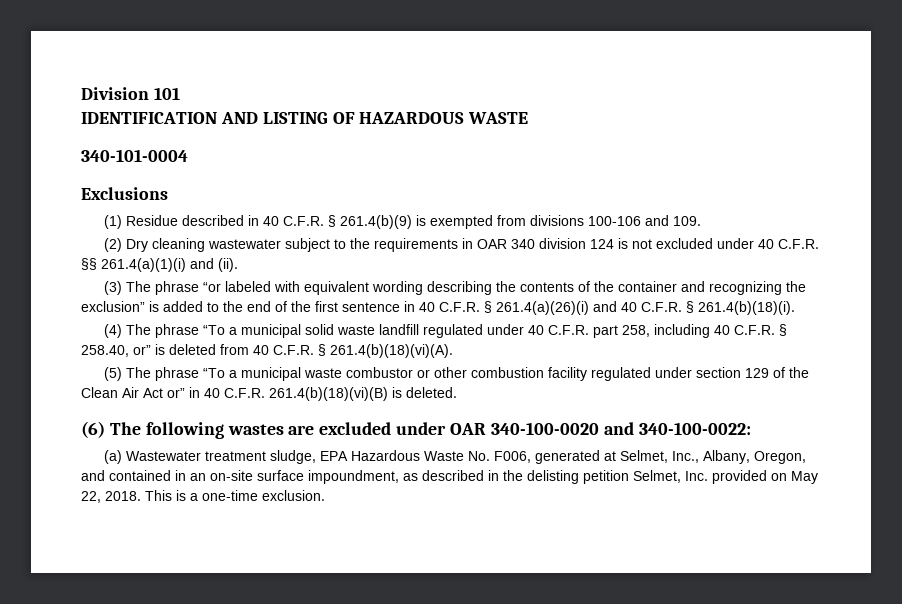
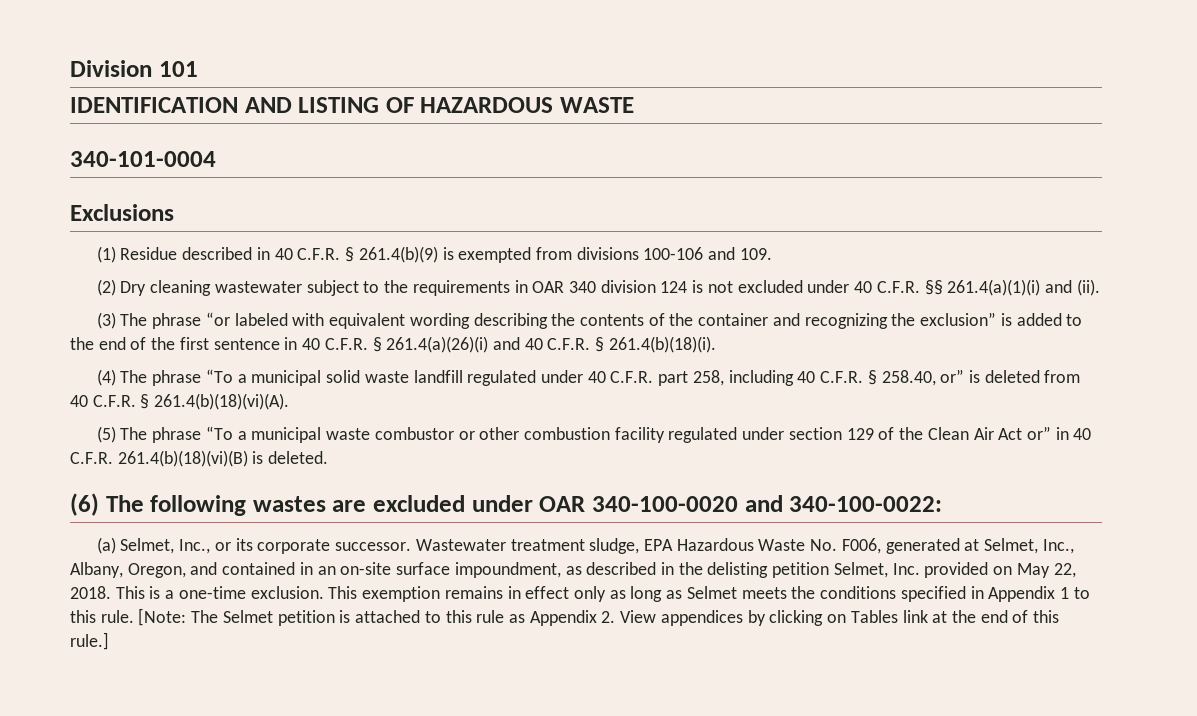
(122, 457) none -> [120,538,412,554] Selmet, Inc., or its corporate successor.
(325, 495) none -> [328,586,1090,602] [70,608,1060,626] [70,632,109,650] This exemption remains in effect only as long as Selmet meets the conditions specified in Appendix 1 to this rule. [Note: The Selmet petition is attached to this rule as Appendix 2. View appendices by clicking on Tables link at the end of this rule.]

